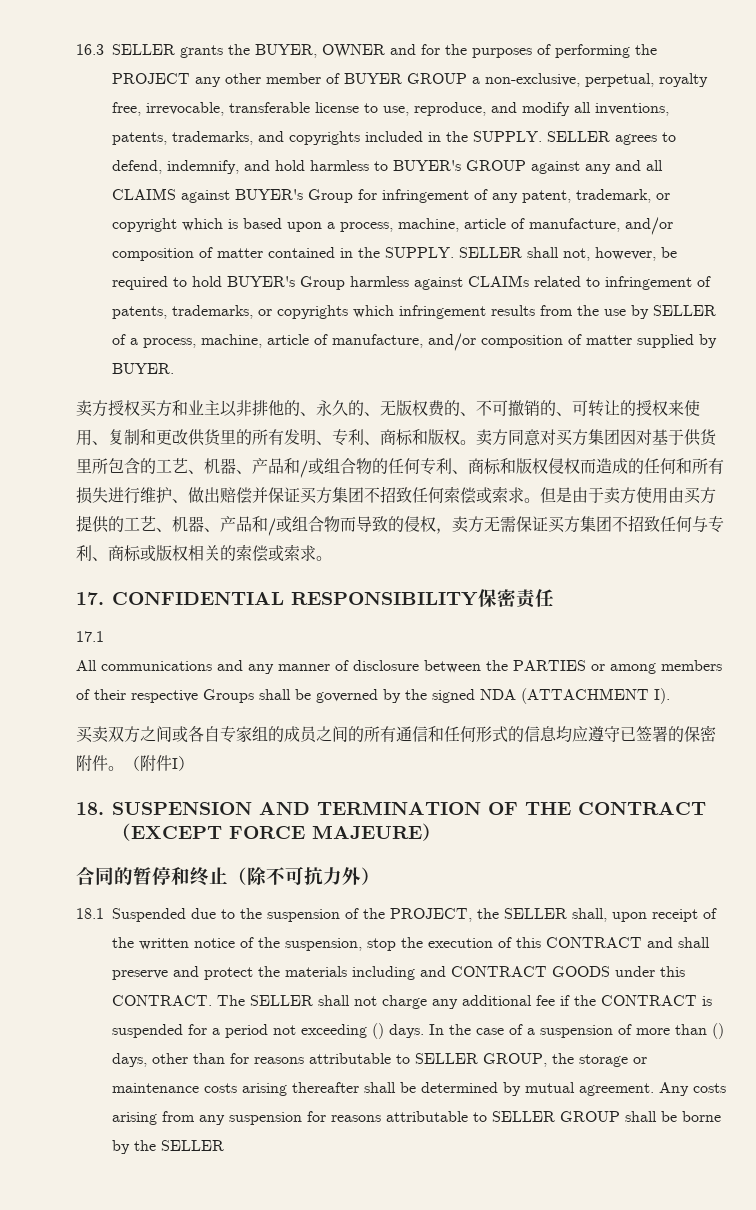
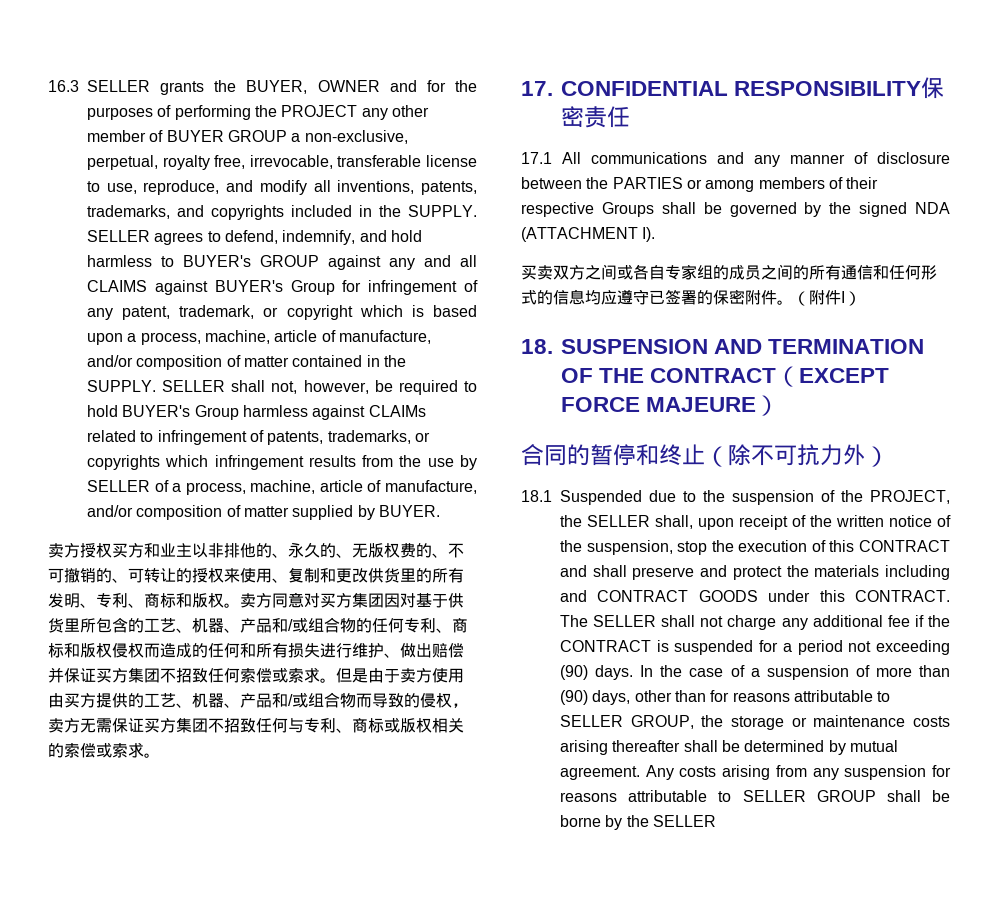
(104, 636) // -> (552, 158) none
[372,1023,384,1039] () -> [560,665,588,680] (90)
[712,1023,724,1039] () -> [560,690,588,705] (90)

